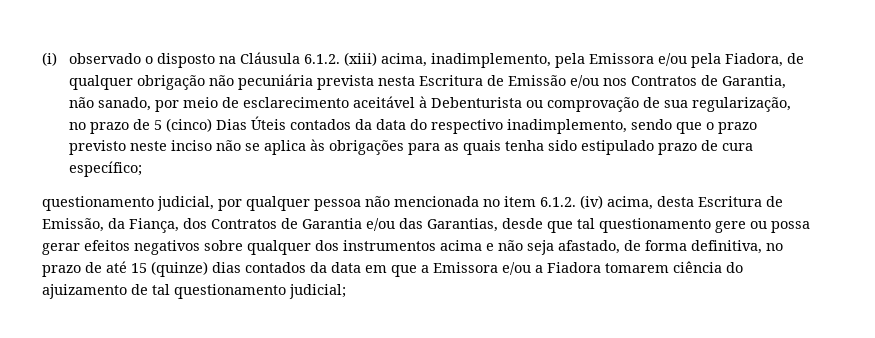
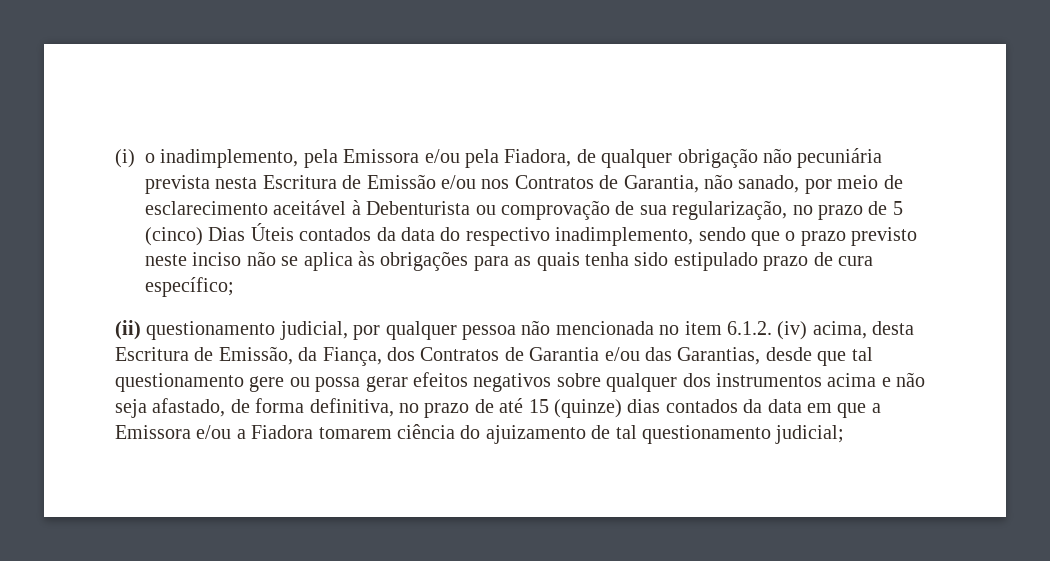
[69,52,428,68] observado o disposto na Cláusula 6.1.2. (xiii) acima, -> [145,153,155,163] o
(143, 169) none -> [115,320,141,340] (ii)

